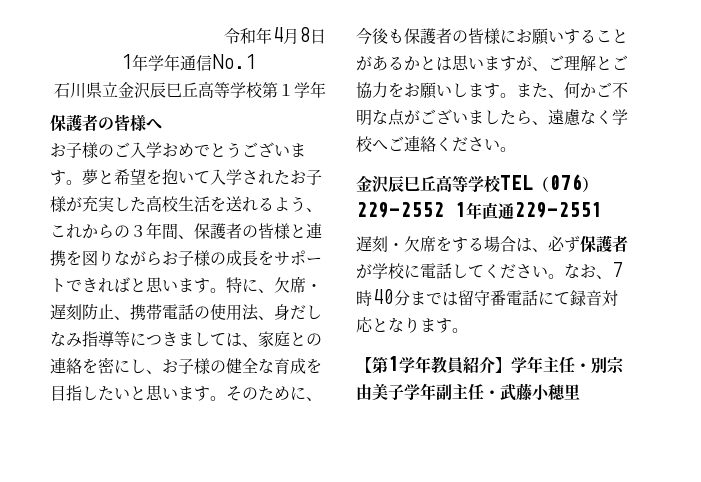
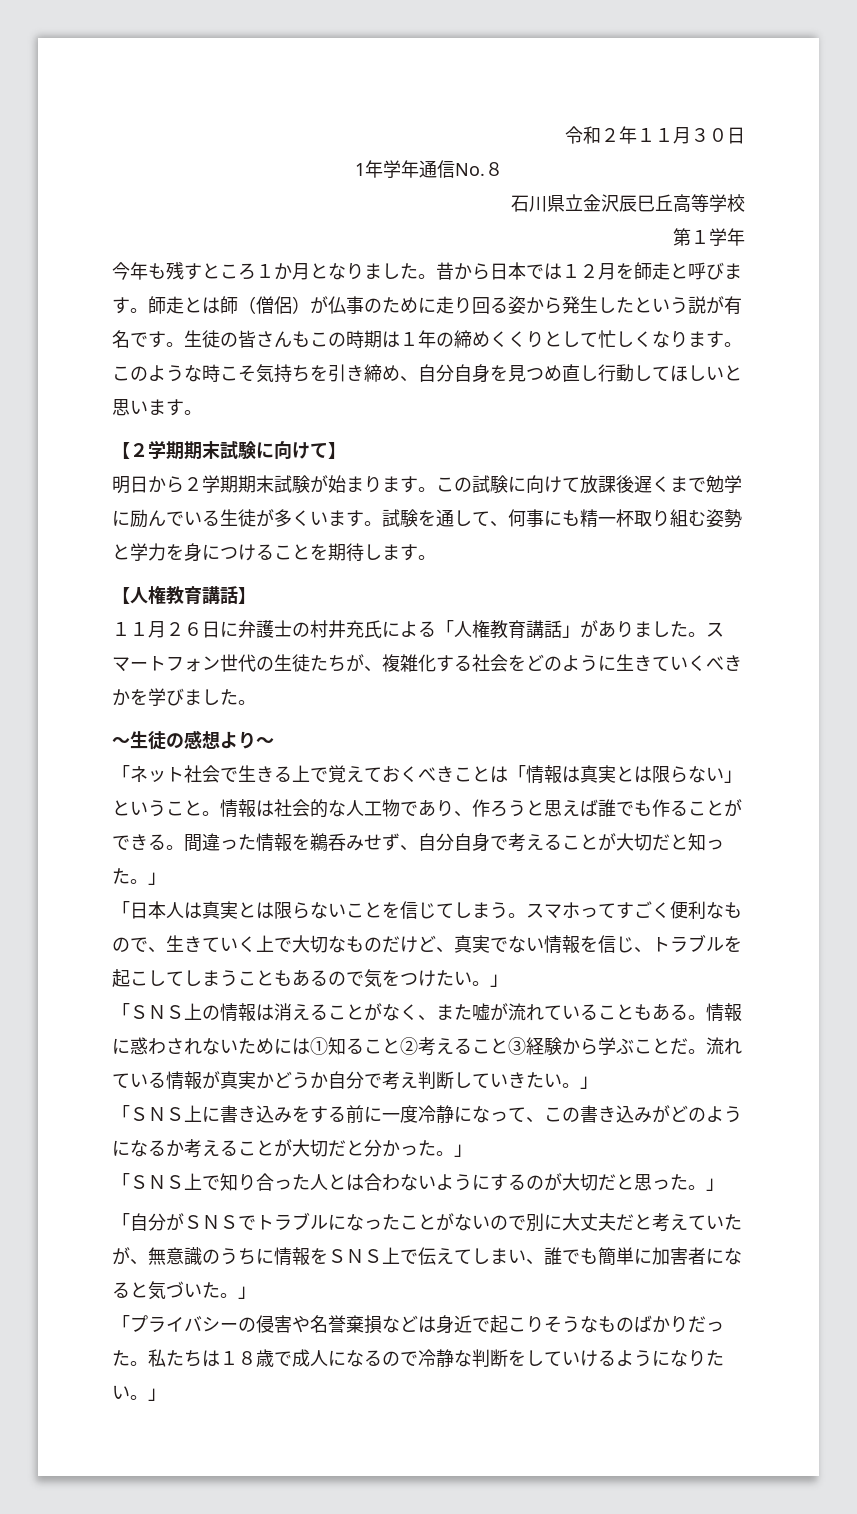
[256,27,310,44] 年4月8 -> [601,126,727,144] ２年１１月３０
[211,54,256,69] No.1 -> [454,162,503,176] No.８
(263, 90) none -> (745, 203) //
[50,114,162,132] [50,142,306,158] [50,168,322,185] [50,195,322,212] [50,222,322,239] [50,250,322,266] [50,276,322,294] [50,303,322,321] [50,331,322,348] [50,357,322,374] [50,385,322,401] [356,27,628,45] [356,55,628,71] [356,82,628,99] [356,108,628,126] [356,135,516,152] [356,174,598,193] [356,202,602,220] [356,235,628,253] [356,262,623,279] [356,289,618,306] [356,317,468,333] [356,356,624,374] [356,383,580,401] 保護者の皆様へ // お子様のご入学おめでとうございます。夢と希望を抱いて入学されたお子様が充実した高校生活を送れるよう、これからの３年間、保護者の皆様と連携を図りながらお子様の成長をサポートできればと思います。特に、欠席・遅刻防止、携帯電話の使用法、身だしなみ指導等につきましては、家庭との連絡を密にし、お子様の健全な育成を目指したいと思います。そのために、今後も保護者の皆様にお願いすることがあるかとは思いますが、ご理解とご協力をお願いします。また、何かご不明な点がございましたら、遠慮なく学校へご連絡ください。 // 金沢辰巳丘高等学校TEL（076）229-2552 1年直通229-2551 // 遅刻・欠席をする場合は、必ず保護者が学校に電話してください。なお、7時40分までは留守番電話にて録音対応となります。 // 【第1学年教員紹介】学年主任・別宗由美子学年副主任・武藤小穂里 -> [112,262,742,280] [112,296,742,315] [112,330,742,348] [112,364,742,383] [112,399,202,416] [112,440,346,460] [112,475,742,494] [112,509,742,528] [112,543,436,562] [112,586,256,605] [112,620,724,639] [112,654,742,672] [112,688,256,706] [112,730,274,750] [112,765,742,784] [112,799,742,818] [112,833,724,852] [112,868,166,885] [112,901,742,919] [112,934,742,954] [112,969,508,988] [112,1003,742,1022] [112,1037,742,1056] [112,1071,598,1090] [112,1105,742,1123] [112,1139,472,1158] [112,1173,724,1191] [112,1212,742,1232] [112,1247,742,1266] [112,1281,256,1300] [112,1315,724,1334] [112,1349,724,1367] [112,1385,166,1401] 今年も残すところ１か月となりました。昔から日本では１２月を師走と呼びます。師走とは師（僧侶）が仏事のために走り回る姿から発生したという説が有名です。生徒の皆さんもこの時期は１年の締めくくりとして忙しくなります。このような時こそ気持ちを引き締め、自分自身を見つめ直し行動してほしいと思います。 // 【２学期期末試験に向けて】 // 明日から２学期期末試験が始まります。この試験に向けて放課後遅くまで勉学に励んでいる生徒が多くいます。試験を通して、何事にも精一杯取り組む姿勢と学力を身につけることを期待します。 // 【人権教育講話】 // １１月２６日に弁護士の村井充氏による「人権教育講話」がありました。スマートフォン世代の生徒たちが、複雑化する社会をどのように生きていくべきかを学びました。 // ～生徒の感想より～ // 「ネット社会で生きる上で覚えておくべきことは「情報は真実とは限らない」ということ。情報は社会的な人工物であり、作ろうと思えば誰でも作ることができる。間違った情報を鵜呑みせず、自分自身で考えることが大切だと知った。」 // 「日本人は真実とは限らないことを信じてしまう。スマホってすごく便利なもので、生きていく上で大切なものだけど、真実でない情報を信じ、トラブルを起こしてしまうこともあるので気をつけたい。」 // 「ＳＮＳ上の情報は消えることがなく、また嘘が流れていることもある。情報に惑わされないためには①知ること②考えること③経験から学ぶことだ。流れている情報が真実かどうか自分で考え判断していきたい。」 // 「ＳＮＳ上に書き込みをする前に一度冷静になって、この書き込みがどのようになるか考えることが大切だと分かった。」 // 「ＳＮＳ上で知り合った人とは合わないようにするのが大切だと思った。」 // 「自分がＳＮＳでトラブルになったことがないので別に大丈夫だと考えていたが、無意識のうちに情報をＳＮＳ上で伝えてしまい、誰でも簡単に加害者になると気づいた。」 // 「プライバシーの侵害や名誉棄損などは身近で起こりそうなものばかりだった。私たちは１８歳で成人になるので冷静な判断をしていけるようになりたい。」

